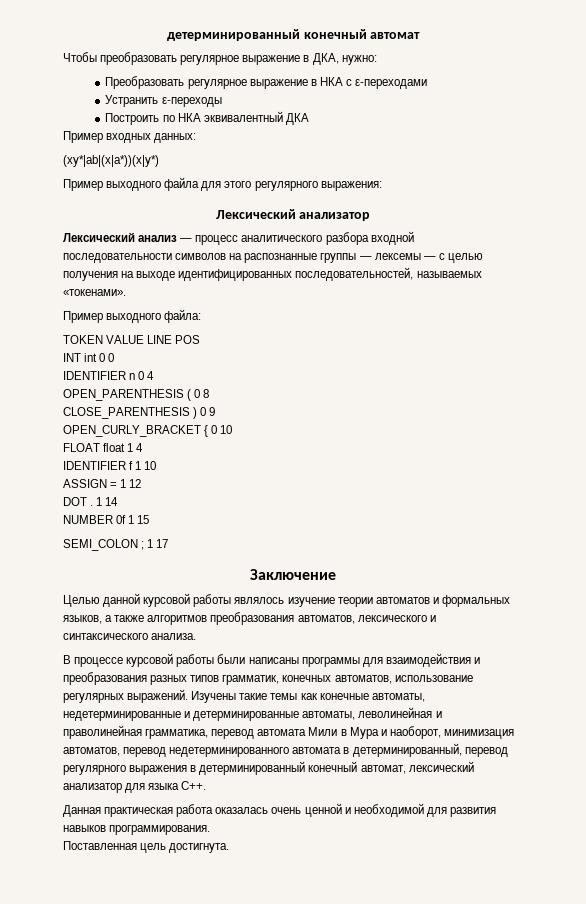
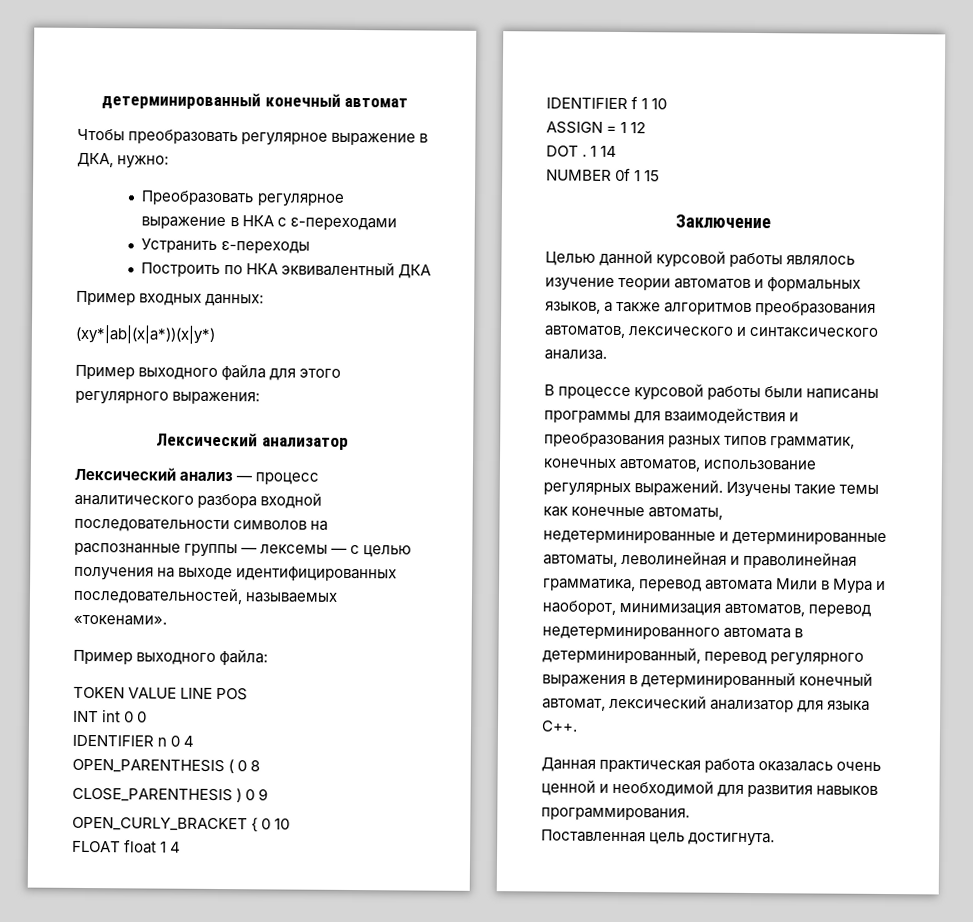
[63,539,169,551] // SEMI_COLON ; 1 17 -> (661, 176) none

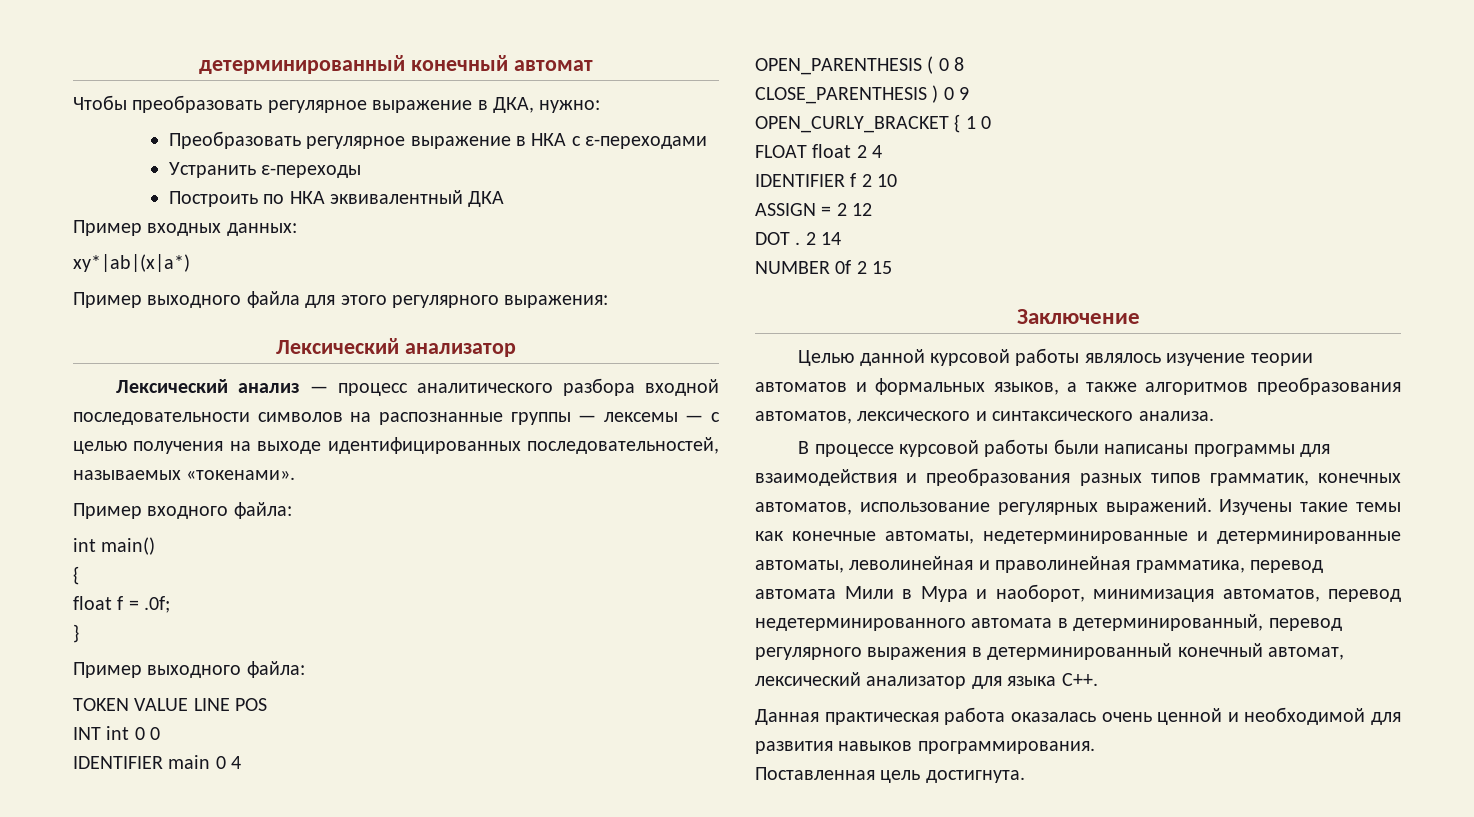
[75,324,216,344] (xy*|ab|(x|a*))(x|y*) -> [73,254,190,272] xy*|ab|(x|a*)
(167, 620) none -> [73,502,292,519] [73,537,156,555] [73,566,79,585] [73,596,171,613] [73,624,79,643] // Пример входного файла: // int main() // { // float f = .0f; // }
[157,737,168,747] n -> [168,755,211,769] main
[261,818,291,830] 0 10 -> [965,116,992,129] 1 0
[160,841,168,853] 1 -> [856,145,867,158] 2
[641,98,649,110] 1 -> [861,174,872,187] 2
[620,121,628,134] 1 -> [836,203,847,216] 2
[590,145,598,157] 1 -> [805,232,816,245] 2
[634,170,642,182] 1 -> [856,261,867,274] 2

